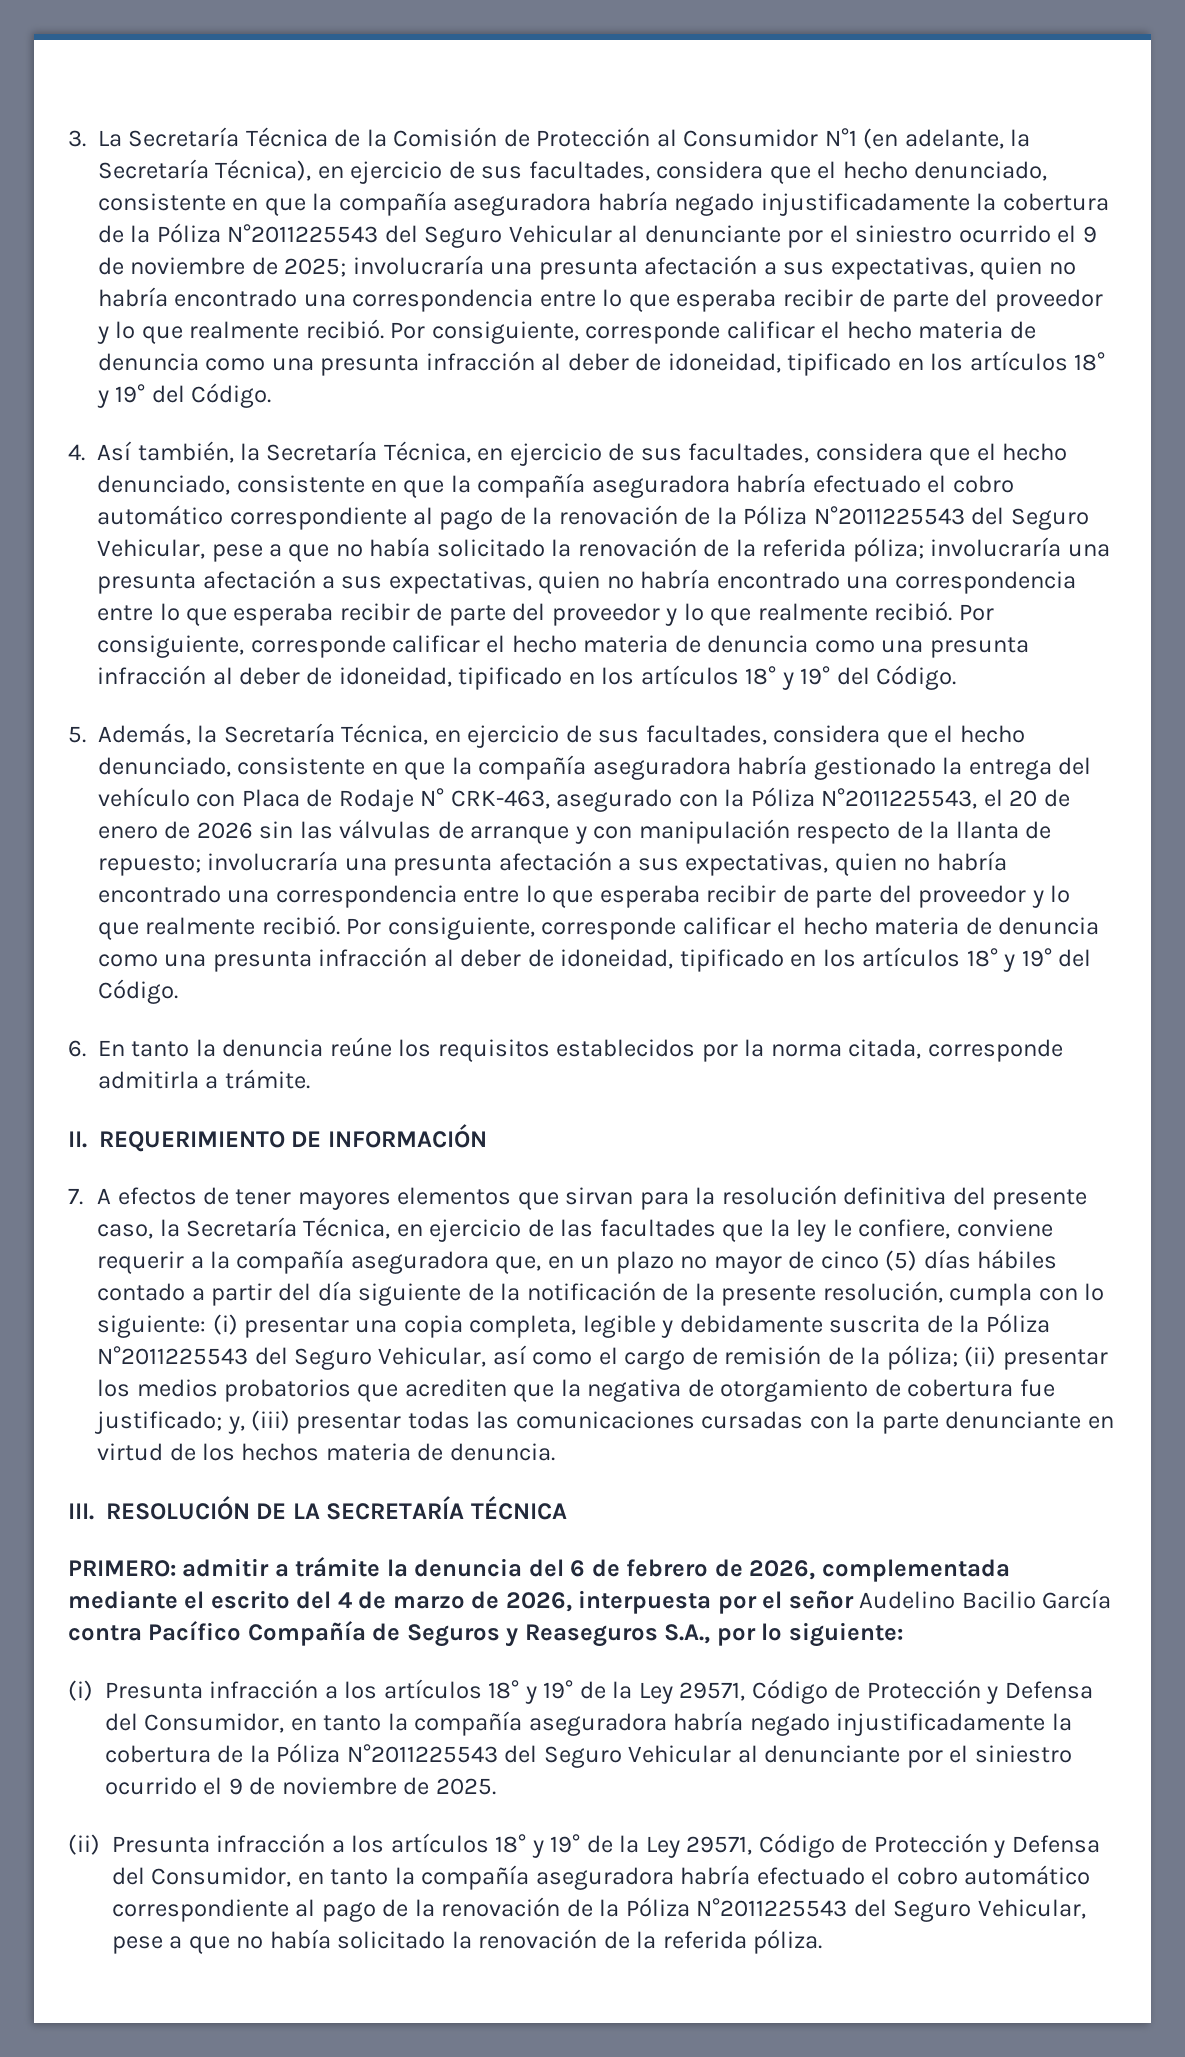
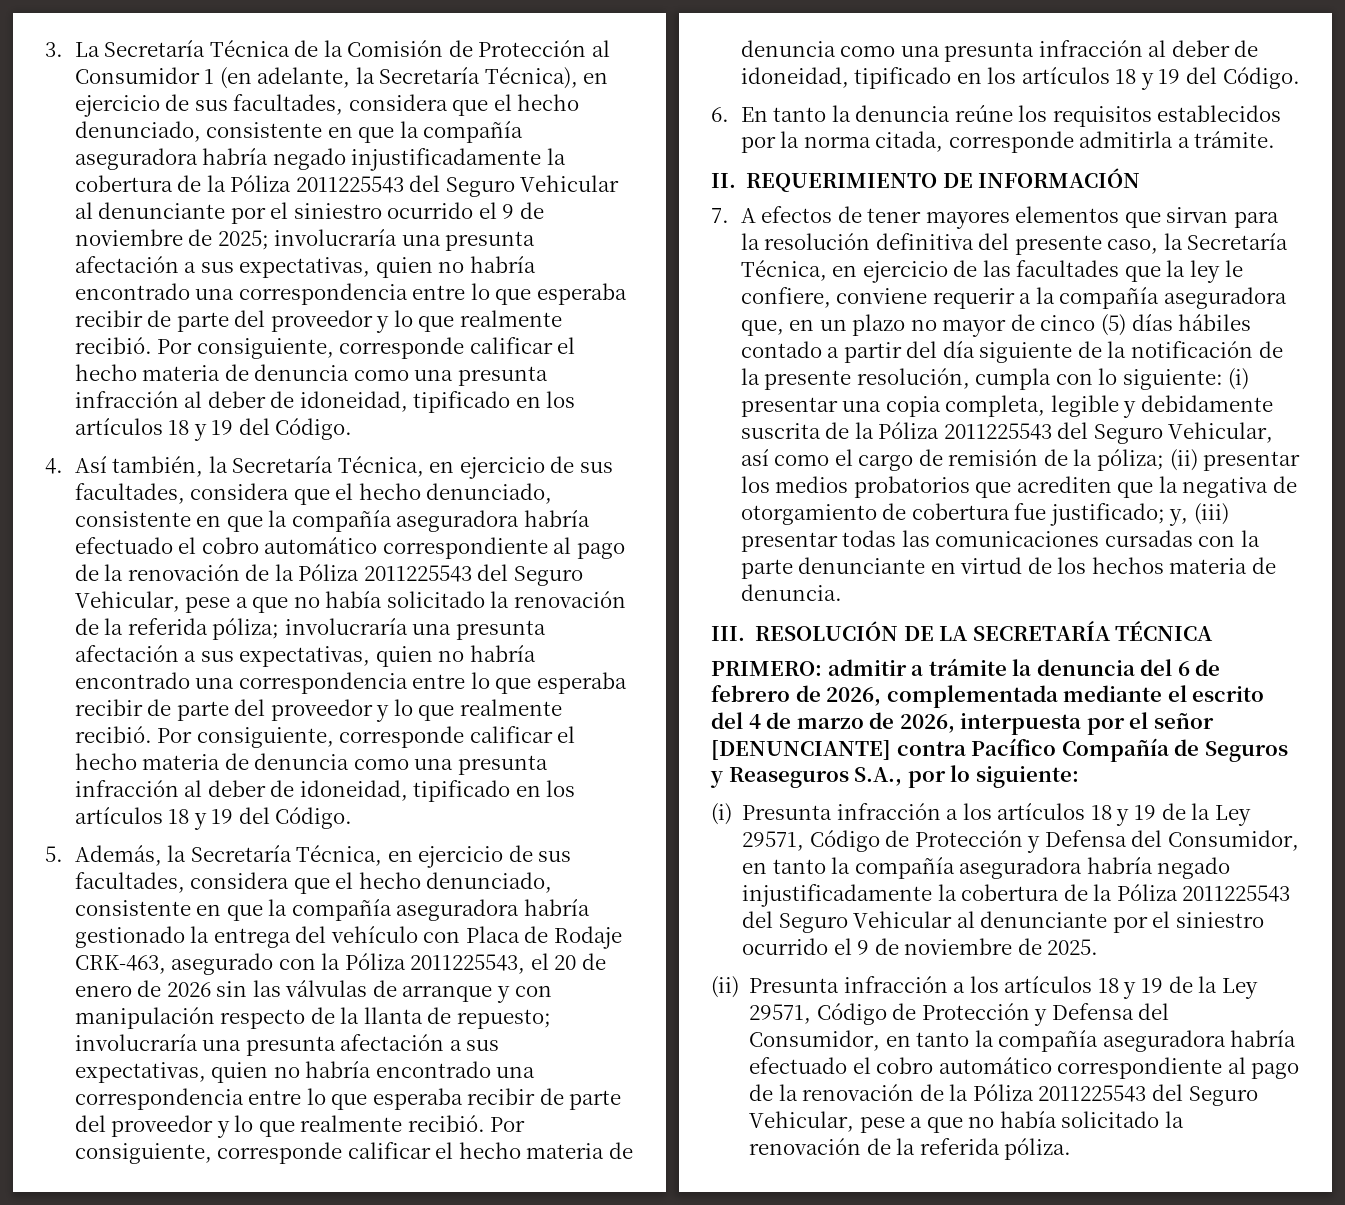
[824,128,857,146] N°1 -> [204,69,215,84] 1
[227,224,379,243] N°2011225543 -> [295,176,404,193] 2011225543
[1074,352,1106,371] [97,384,146,408] 18° y 19° -> [168,420,234,441] 18 y 19
[813,506,965,525] N°2011225543 -> [363,565,472,582] 2011225543
[745,666,831,690] 18° y 19° -> [168,809,234,830] 18 y 19
[420,788,445,806] N° -> (622, 937) none
[821,788,978,809] N°2011225543, -> [410,954,526,974] 2011225543,
[966,948,1052,972] 18° y 19° -> [1115,69,1181,90] 18 y 19
[97,1346,249,1365] N°2011225543 -> [943,423,1052,440] 2011225543
[859,1589,1112,1609] Audelino Bacilio García -> [711,740,891,760] [DENUNCIANTE]
[488,1680,574,1704] 18° y 19° -> [1090,805,1156,826] 18 y 19
[346,1744,498,1763] N°2011225543 -> [1182,885,1291,902] 2011225543
[495,1834,581,1858] 18° y 19° -> [1097,978,1163,999] 18 y 19
[696,1898,848,1917] N°2011225543 -> [1038,1085,1147,1102] 2011225543

